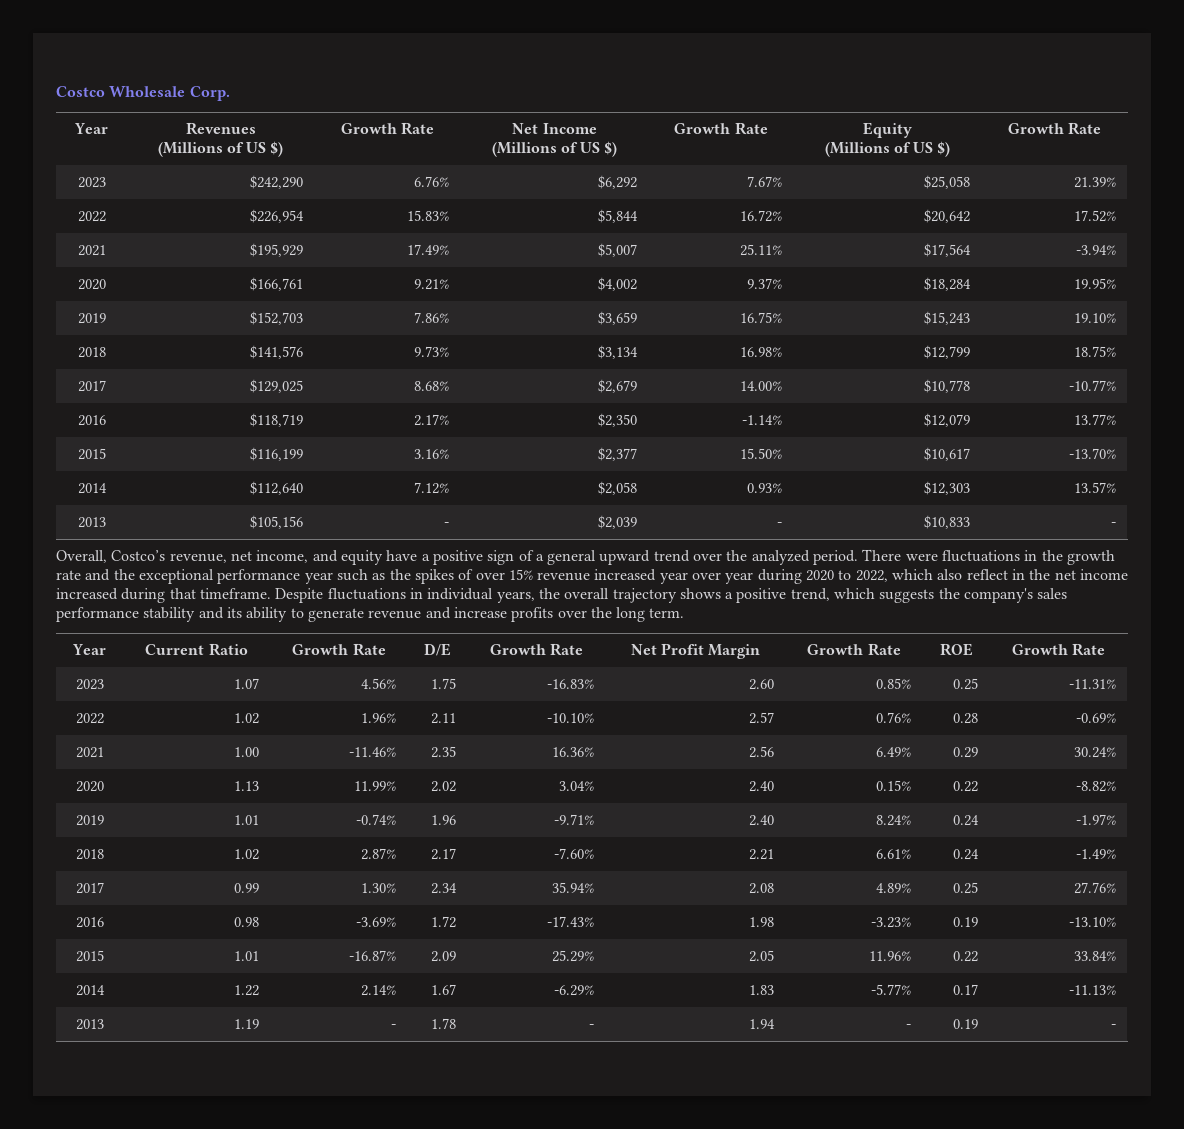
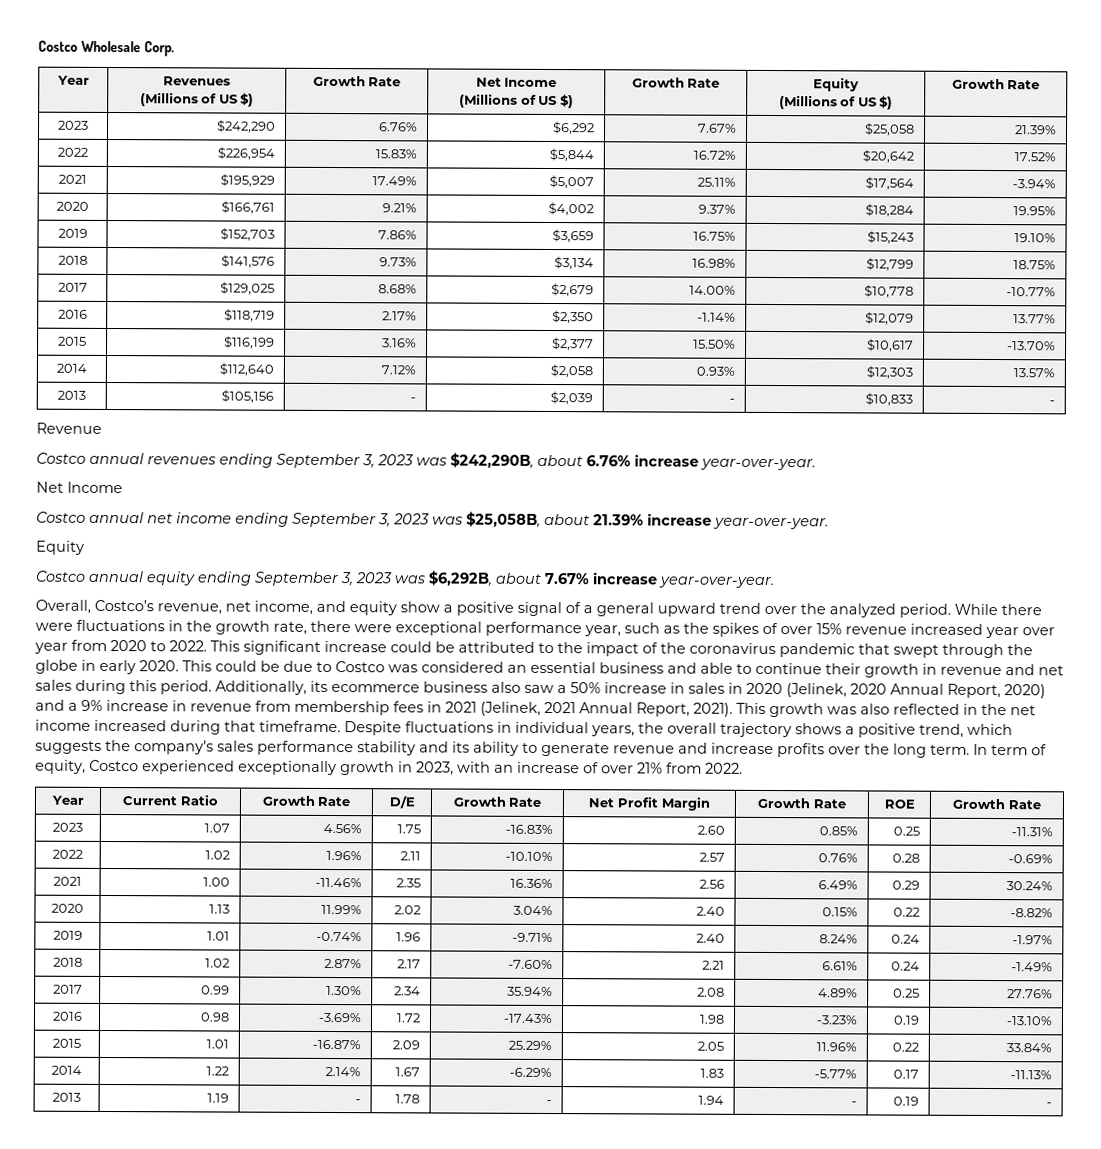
(1116, 524) none -> [36,422,102,434] [36,452,816,471] [36,481,123,494] [36,511,829,530] [36,540,85,555] [35,570,774,589] // Revenue // Costco annual revenues ending September 3, 2023 was $242,290B, about 6.76% increase year-over-year. // Net Income // Costco annual net income ending September 3, 2023 was $25,058B, about 21.39% increase year-over-year. // Equity // Costco annual equity ending September 3, 2023 was $6,292B, about 7.67% increase year-over-year.
[386,550,515,565] have a positive sign -> [400,601,562,617] show a positive signal
[862,549,902,561] There -> [954,603,1042,616] While there
[56,569,135,581] rate and the -> [273,620,392,635] rate, there were
[304,572,333,584] year -> [584,625,621,637] year,
[757,569,802,584] during -> [71,639,107,651] from
[855,569,1008,582] 2022, which also reflect -> [169,640,1033,659] [35,659,1064,678] [35,679,1046,699] [35,699,960,718] 2022. This significant increase could be attributed to the impact of the coronavirus pandemic that swept through the globe in early 2020. This could be due to Costco was considered an essential business and able to continue their growth in revenue and net sales during this period. Additionally, its ecommerce business also saw a 50% increase in sales in 2020 (Jelinek, 2020 Annual Report, 2020) and a 9% increase in revenue from membership fees in 2021 (Jelinek, 2021 Annual Report, 2021). This growth was also reflected
(685, 613) none -> [973,743,1047,756] [35,759,743,776] In term of equity, Costco experienced exceptionally growth in 2023, with an increase of over 21% from 2022.

